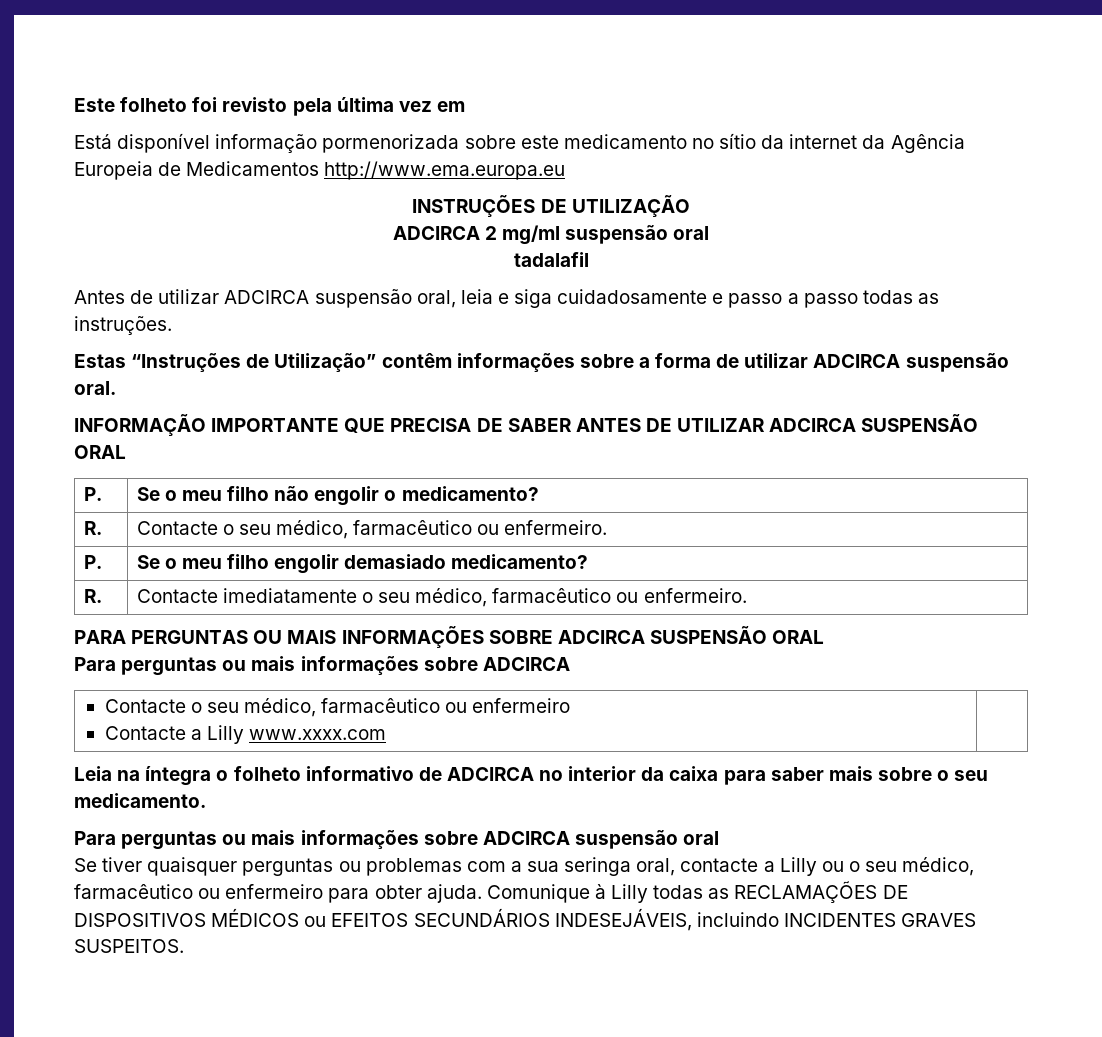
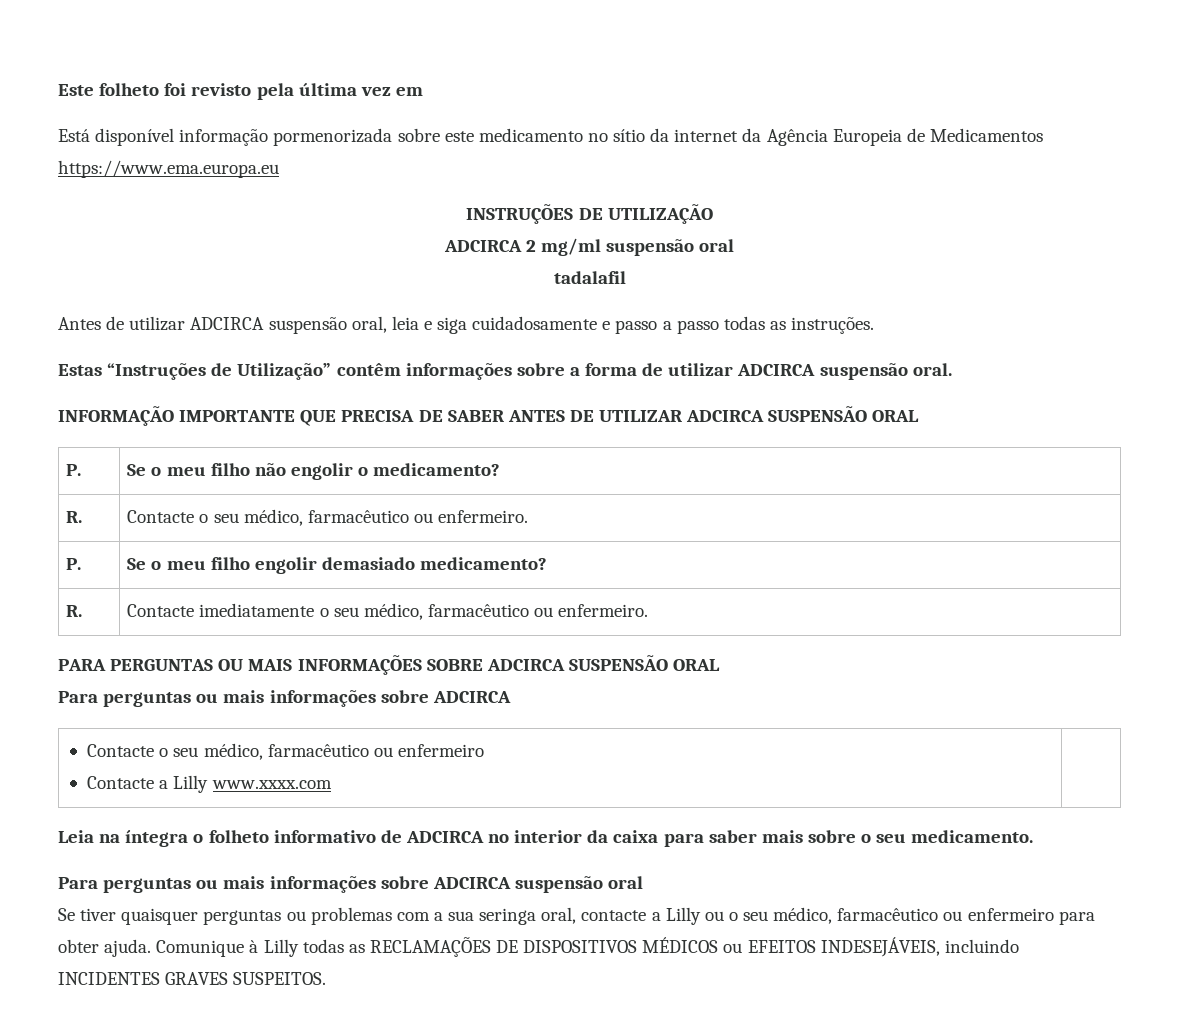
[324,161,566,180] http://www.ema.europa.eu -> [58,160,279,178] https://www.ema.europa.eu
[413,908,550,927] SECUNDÁRIOS -> (816, 946) none

